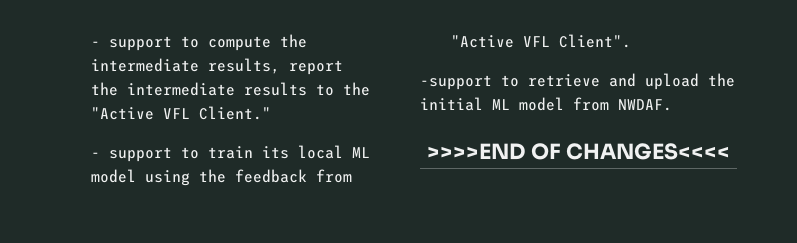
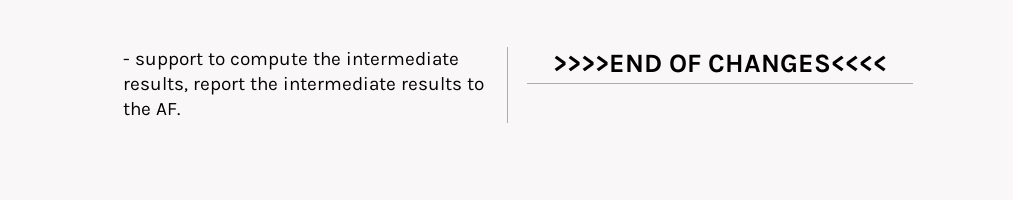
[90,106,271,120] [90,145,370,162] [90,169,352,186] [450,34,631,48] [420,73,735,90] [420,97,672,111] "Active VFL Client." // - support to train its local ML model using the feedback from "Active VFL Client". // -support to retrieve and upload the initial ML model from NWDAF. -> [155,103,180,116] AF.

